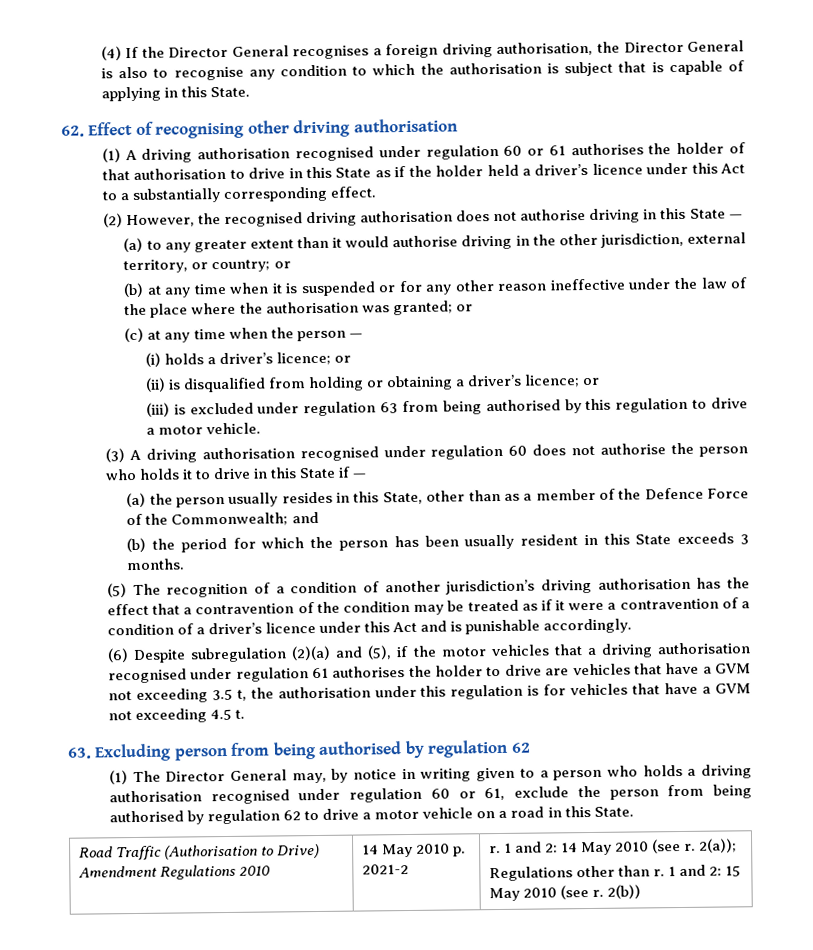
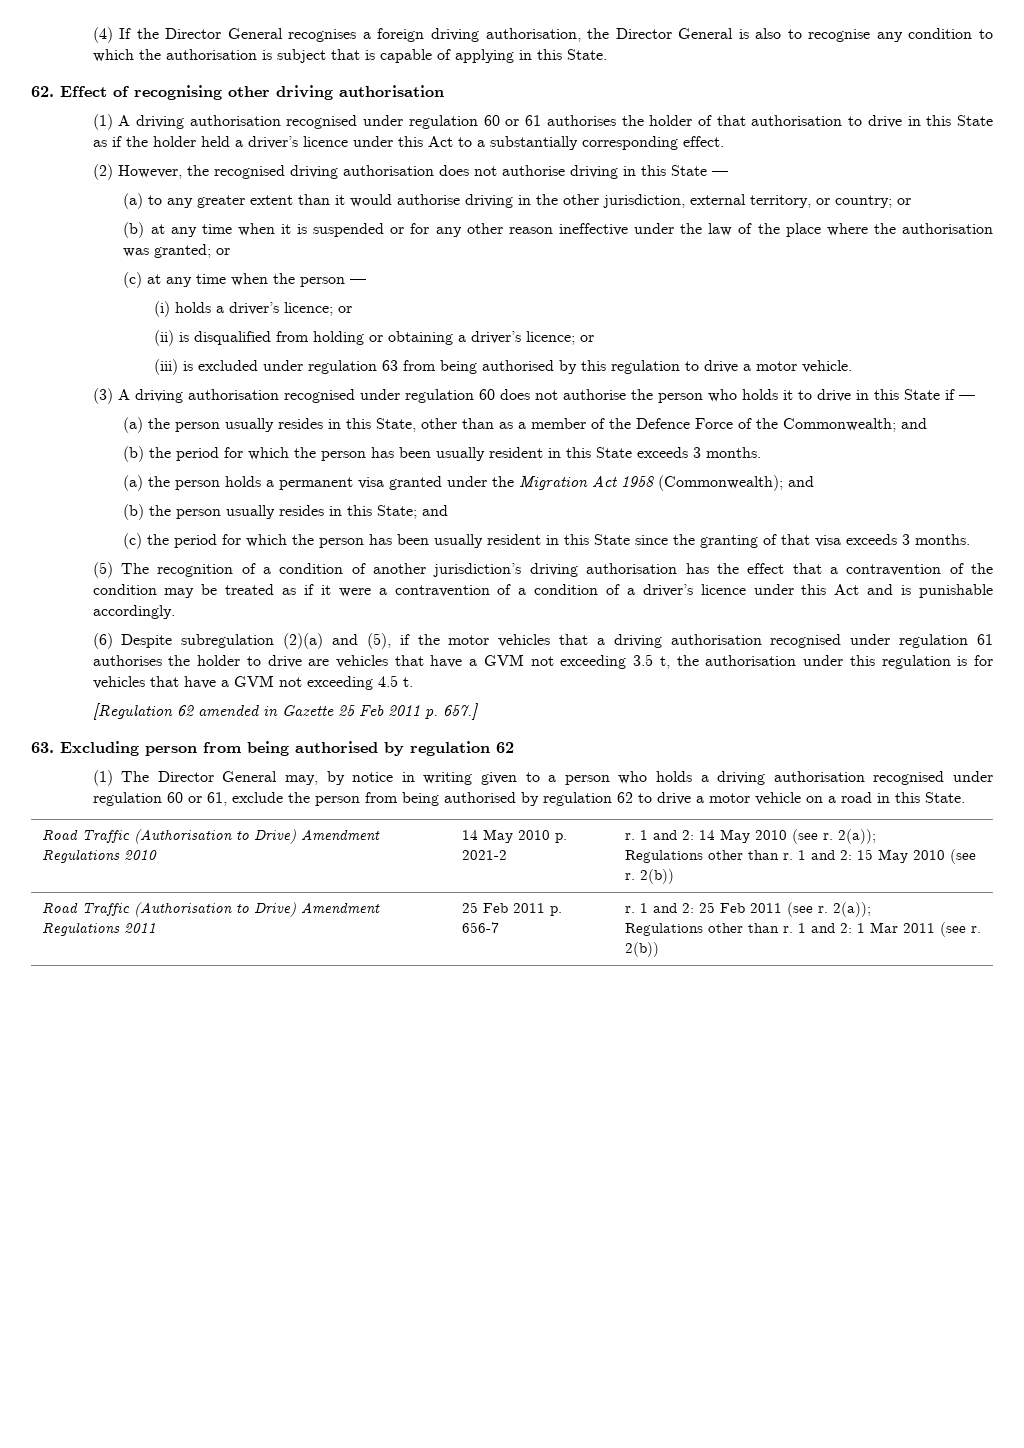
(186, 564) none -> [123,475,815,491] [123,504,449,520] [123,533,971,549] // (a) the person holds a permanent visa granted under the Migration Act 1958 (Commonwealth); and // (b) the person usually resides in this State; and // (c) the period for which the person has been usually resident in this State since the granting of that visa exceeds 3 months.
(246, 714) none -> [92,703,478,720] // [Regulation 62 amended in Gazette 25 Feb 2011 p. 657.]
(641, 891) none -> [42,902,381,917] [42,922,157,936] [462,902,563,916] [462,922,500,933] [625,902,872,917] [625,922,982,937] [625,942,660,957] // Road Traffic (Authorisation to Drive) Amendment Regulations 2011 | 25 Feb 2011 p. 656-7 | r. 1 and 2: 25 Feb 2011 (see r. 2(a)); // Regulations other than r. 1 and 2: 1 Mar 2011 (see r. 2(b))

